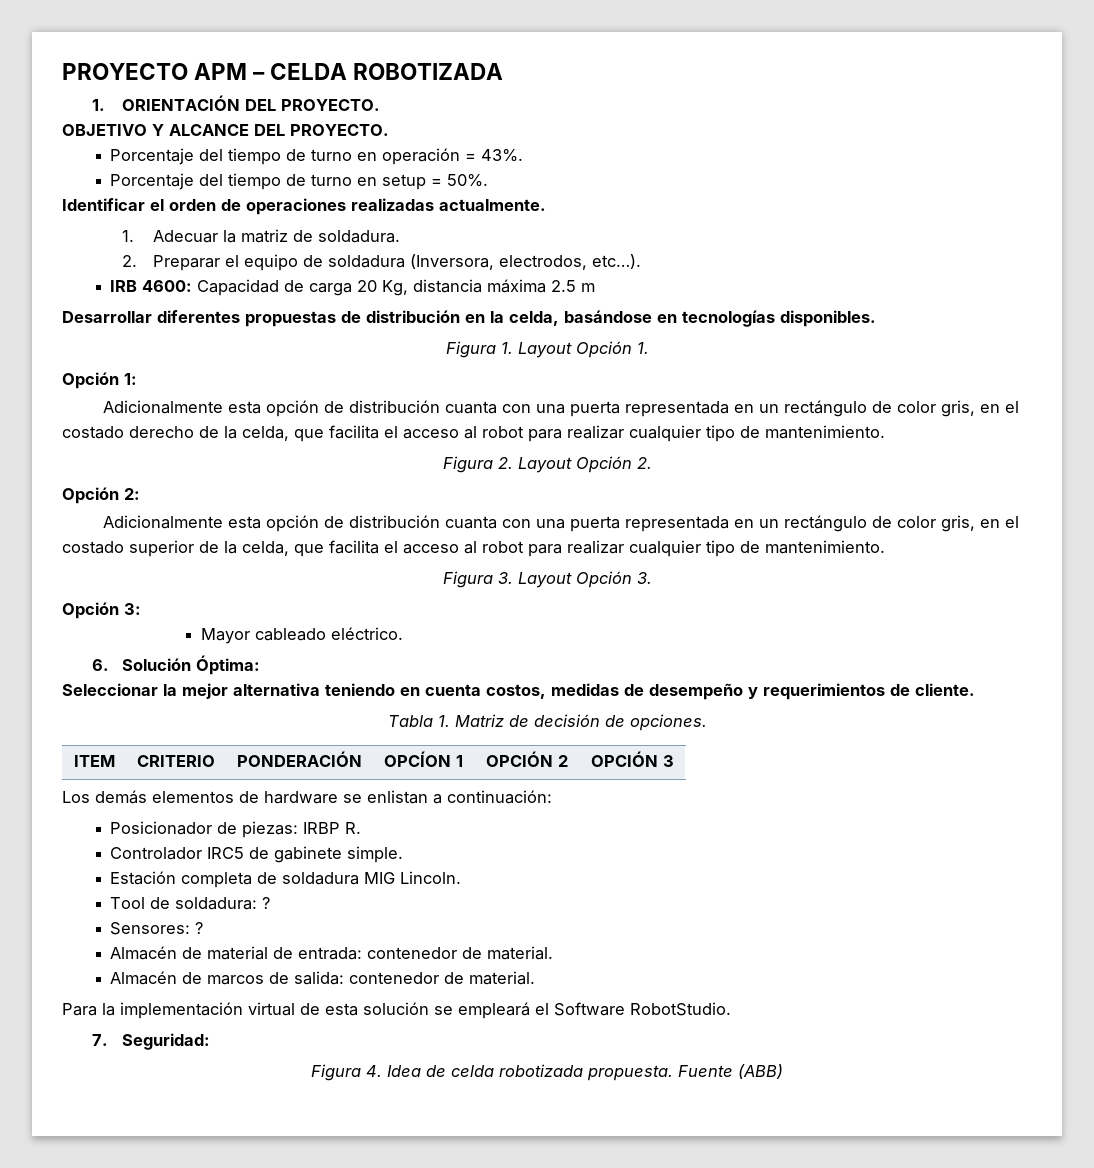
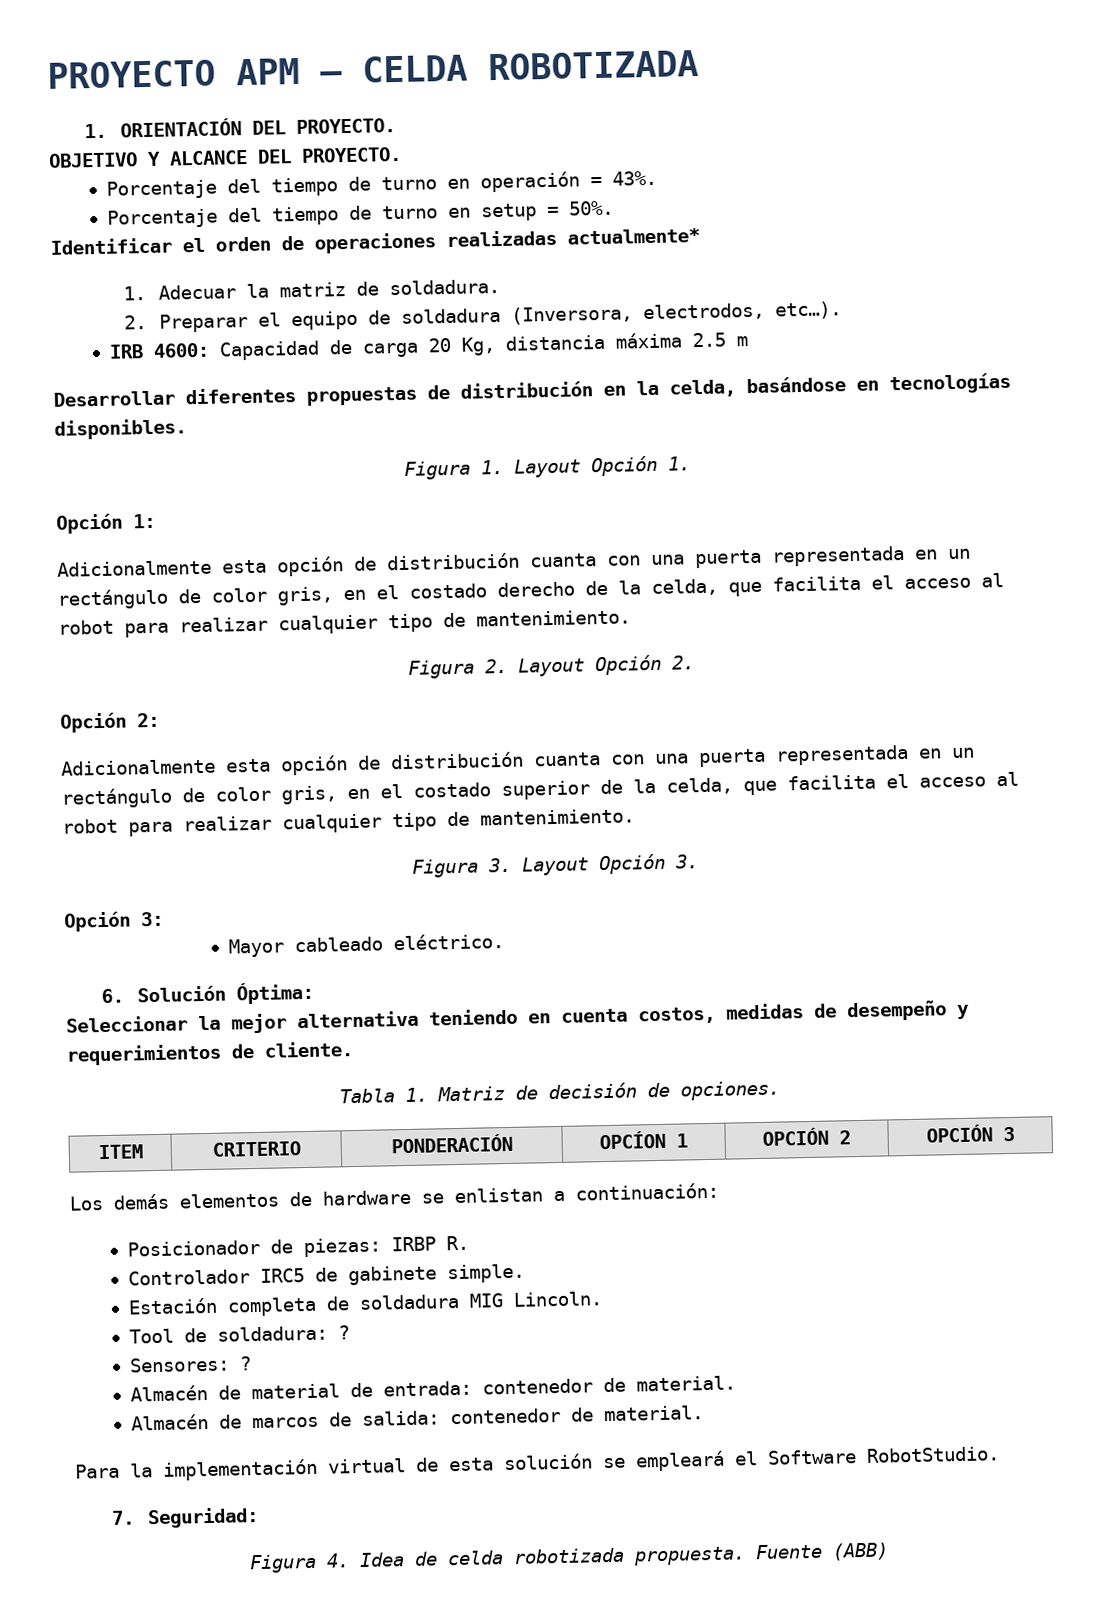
[439,199,546,211] actualmente. -> [567,227,700,245] actualmente*

